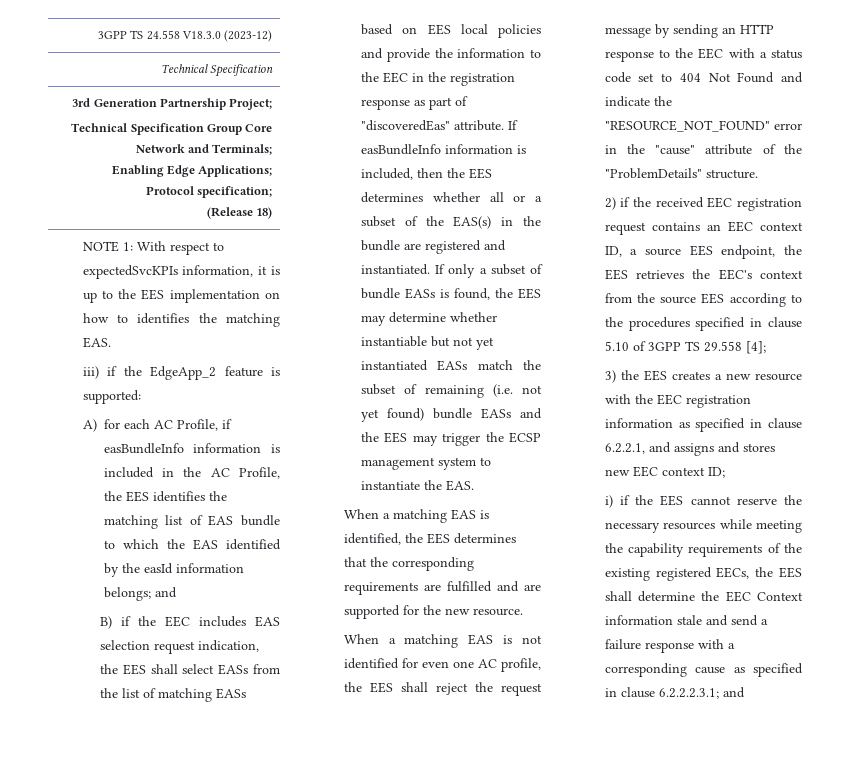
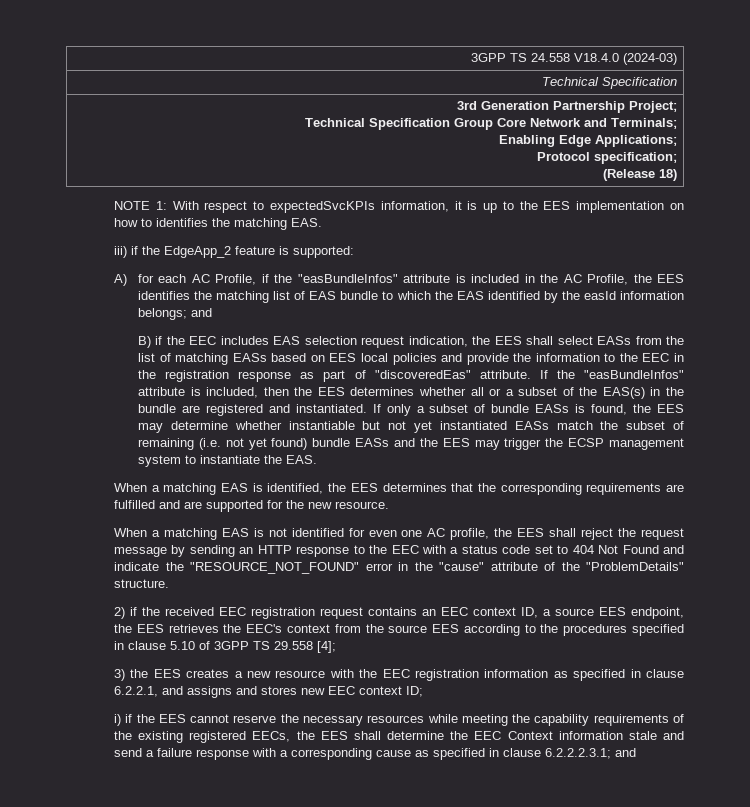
[181,30,273,42] V18.3.0 (2023-12) -> [573,53,677,65] V18.4.0 (2024-03)
[103,443,262,454] easBundleInfo information -> [274,274,451,283] the "easBundleInfos" attribute
[361,144,514,155] easBundleInfo information -> [556,370,684,379] [138,387,186,396] the "easBundleInfos" attribute

